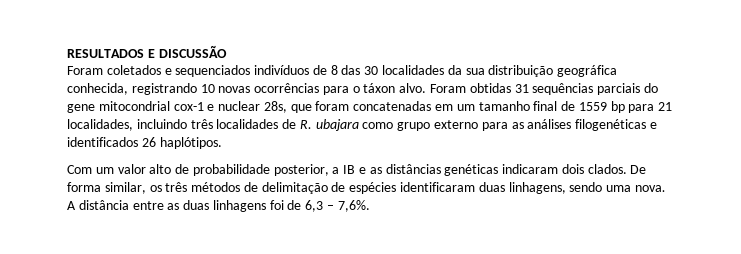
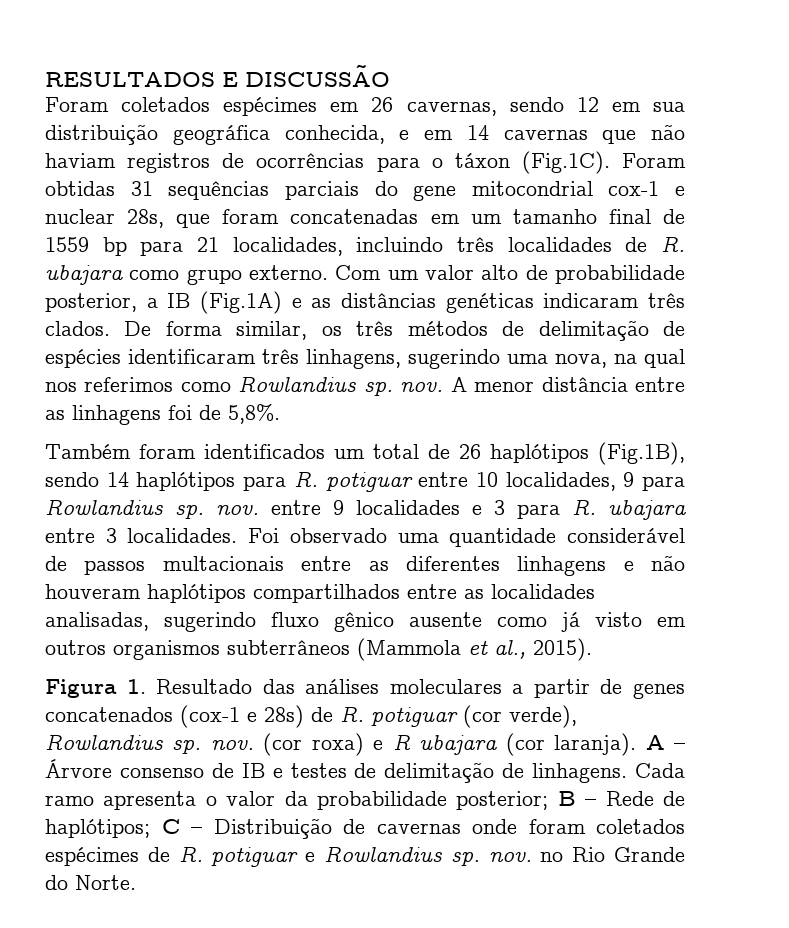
[164,65,618,77] [67,83,251,95] e sequenciados indivíduos de 8 das 30 localidades da sua distribuição geográfica conhecida, registrando 10 novas -> [223,97,685,116] [45,124,685,145] [45,153,245,173] espécimes em 26 cavernas, sendo 12 em sua distribuição geográfica conhecida, e em 14 cavernas que não haviam registros de
[399,83,427,93] alvo. -> [521,151,610,174] (Fig.1C).
[434,119,657,131] [67,137,222,149] externo para as análises filogenéticas e identificados 26 haplótipos. // -> [249,265,328,280] externo.
(356, 169) none -> [200,291,282,314] (Fig.1A)
[561,164,584,174] dois -> [648,293,685,308] três
[478,182,666,194] [67,201,76,210] duas linhagens, sendo uma nova. A -> [262,349,685,369] [45,376,535,396] três linhagens, sugerindo uma nova, na qual nos referimos como Rowlandius sp. nov. A menor
[183,200,210,210] duas -> (65, 415) none
[305,200,370,212] 6,3 – 7,6%. -> [228,403,280,424] [45,442,685,465] [45,471,685,492] [45,499,686,520] [45,528,685,547] [45,555,685,576] [45,584,595,603] [45,612,686,632] [45,638,592,661] [45,679,685,699] [45,705,577,728] [45,733,685,756] [45,759,685,783] [45,791,685,810] [45,818,685,839] [45,846,685,867] [45,875,136,890] 5,8%. // Também foram identificados um total de 26 haplótipos (Fig.1B), sendo 14 haplótipos para R. potiguar entre 10 localidades, 9 para Rowlandius sp. nov. entre 9 localidades e 3 para R. ubajara entre 3 localidades. Foi observado uma quantidade considerável de passos multacionais entre as diferentes linhagens e não houveram haplótipos compartilhados entre as localidades analisadas, sugerindo fluxo gênico ausente como já visto em outros organismos subterrâneos (Mammola et al., 2015). // Figura 1. Resultado das análises moleculares a partir de genes concatenados (cox-1 e 28s) de R. potiguar (cor verde), Rowlandius sp. nov. (cor roxa) e R ubajara (cor laranja). A – Árvore consenso de IB e testes de delimitação de linhagens. Cada ramo apresenta o valor da probabilidade posterior; B – Rede de haplótipos; C – Distribuição de cavernas onde foram coletados espécimes de R. potiguar e Rowlandius sp. nov. no Rio Grande do Norte.

